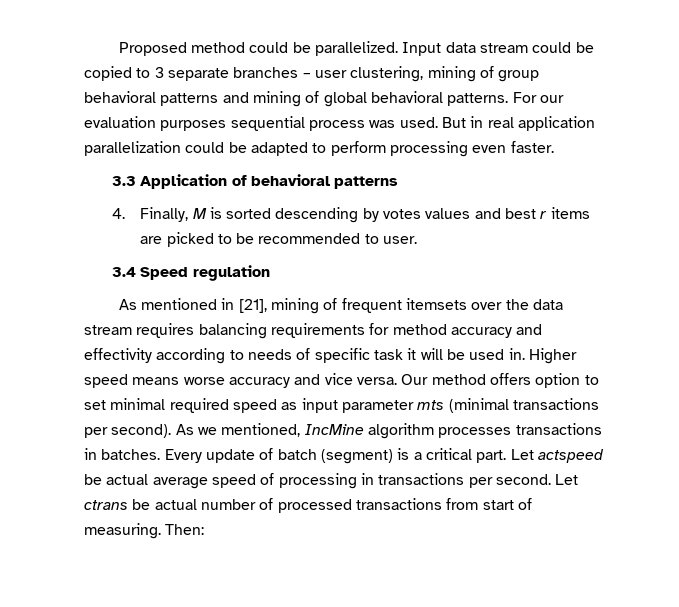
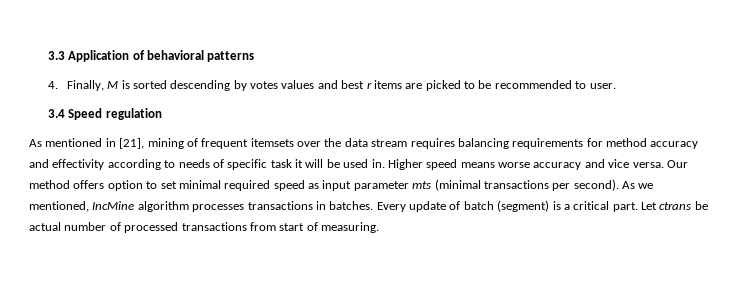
[118,41,594,56] [84,66,540,82] [84,91,564,107] [84,116,595,131] [84,141,554,157] Proposed method could be parallelized. Input data stream could be copied to 3 separate branches – user clustering, mining of group behavioral patterns and mining of global behavioral patterns. For our evaluation purposes sequential process was used. But in real application parallelization could be adapted to perform processing even faster. // -> (47, 55) none
[537,449,604,463] [84,473,579,489] actspeed be actual average speed of processing in transactions per second. Let -> (657, 206) none
[165,524,205,535] Then: -> (379, 227) none

